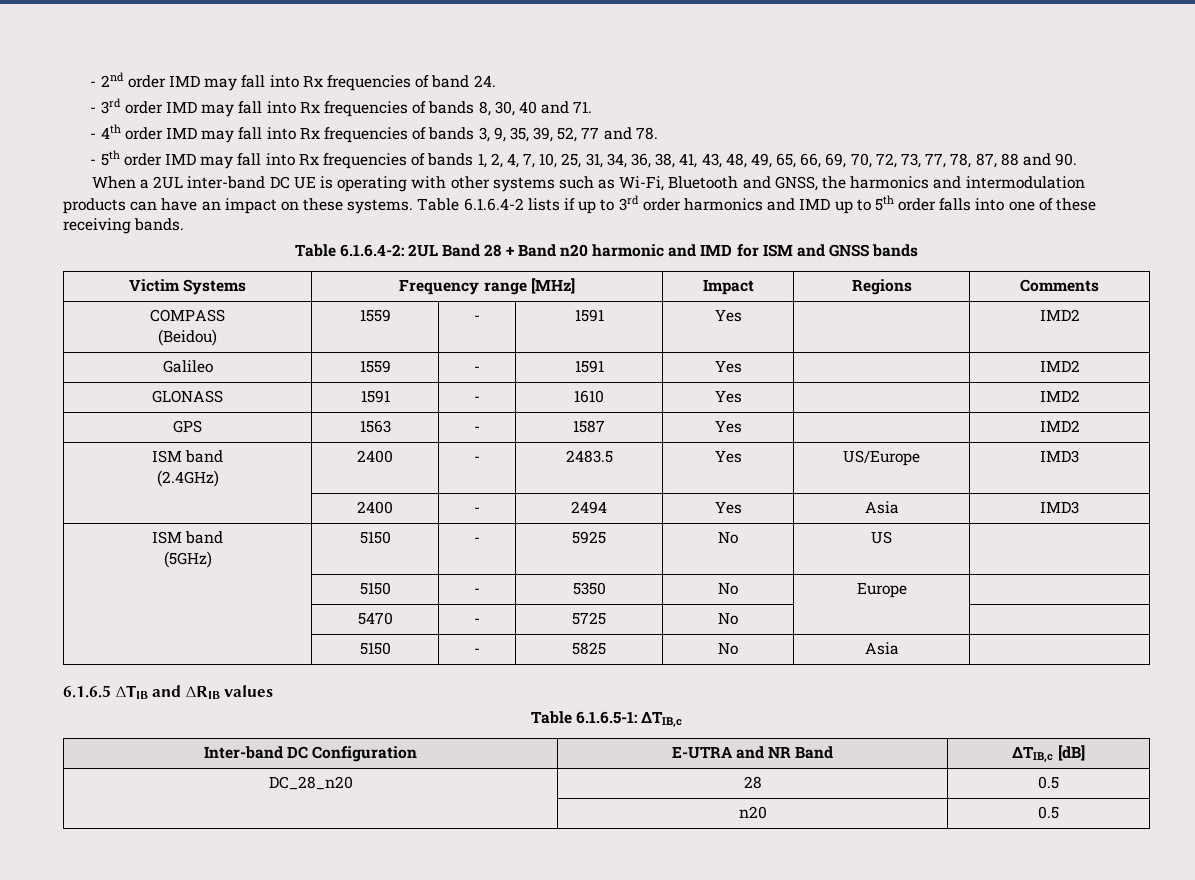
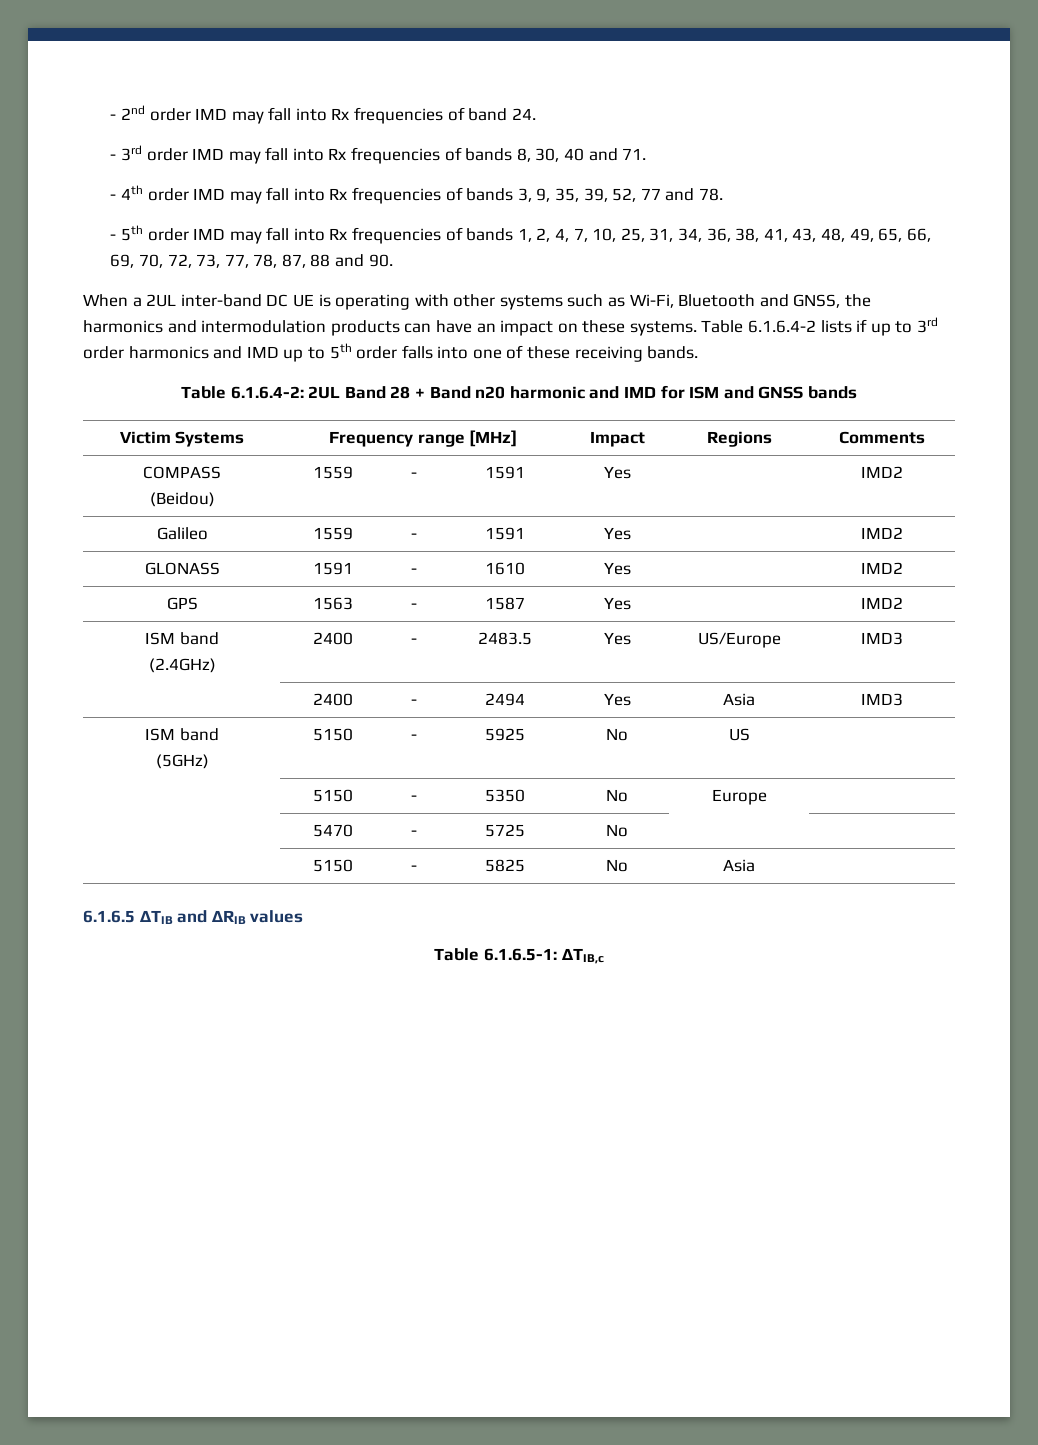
[203,746,418,762] [671,746,834,759] [1012,745,1085,762] [268,776,353,790] [743,776,762,789] [1038,776,1059,789] [738,806,767,819] [1038,806,1059,819] // Inter-band DC Configuration | E-UTRA and NR Band | ΔTIB,c [dB] // DC_28_n20 | 28 | 0.5 // | n20 | 0.5 -> (604, 956) none

